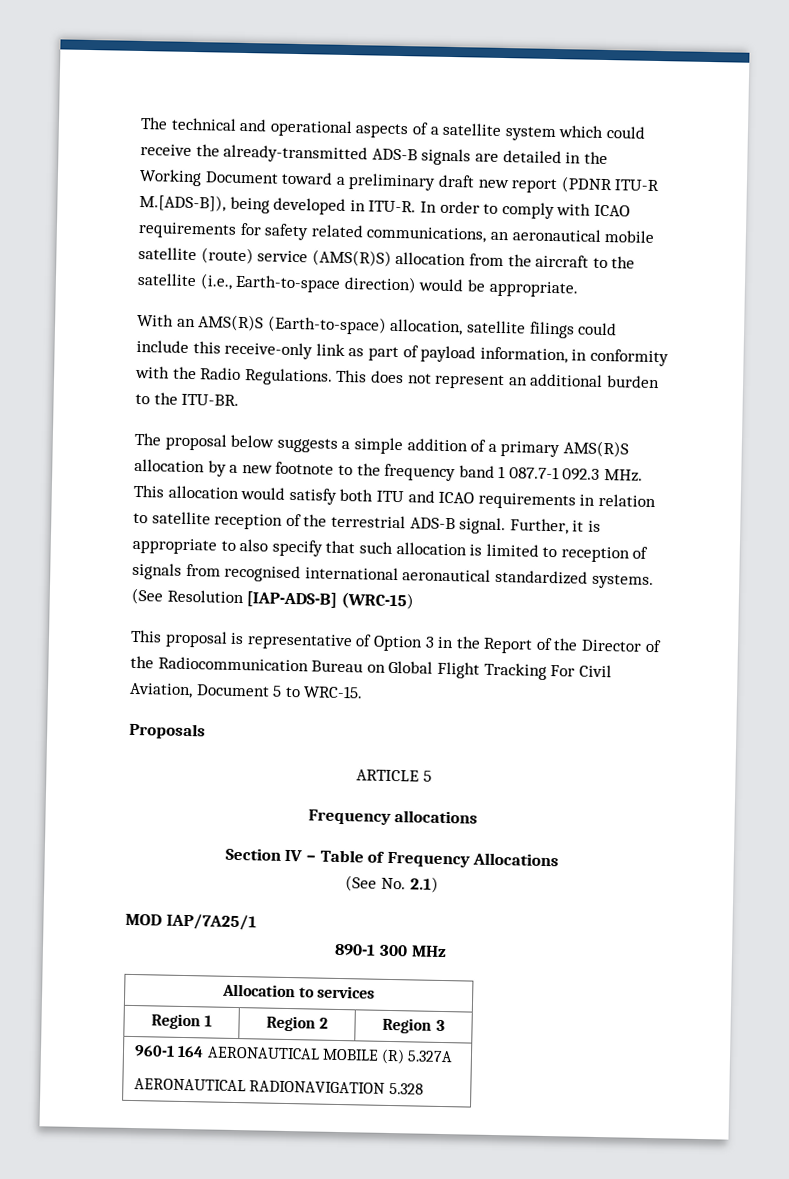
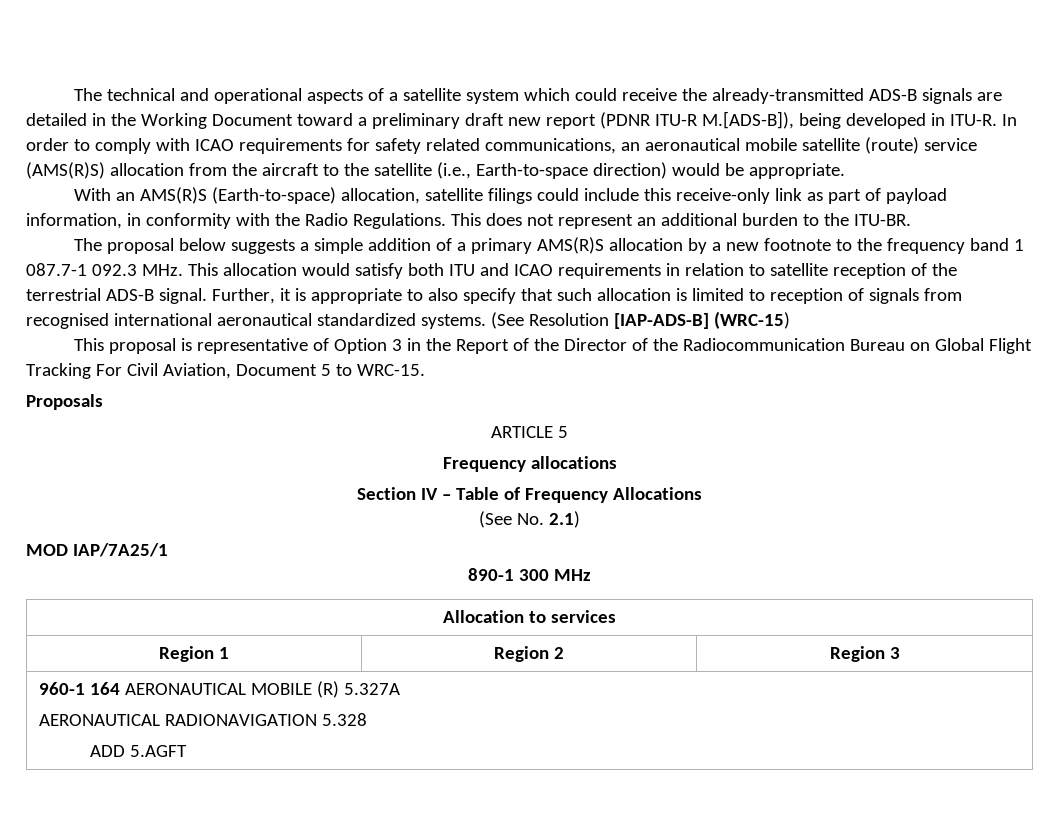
(424, 1088) none -> [90,745,188,757] // ADD 5.AGFT

